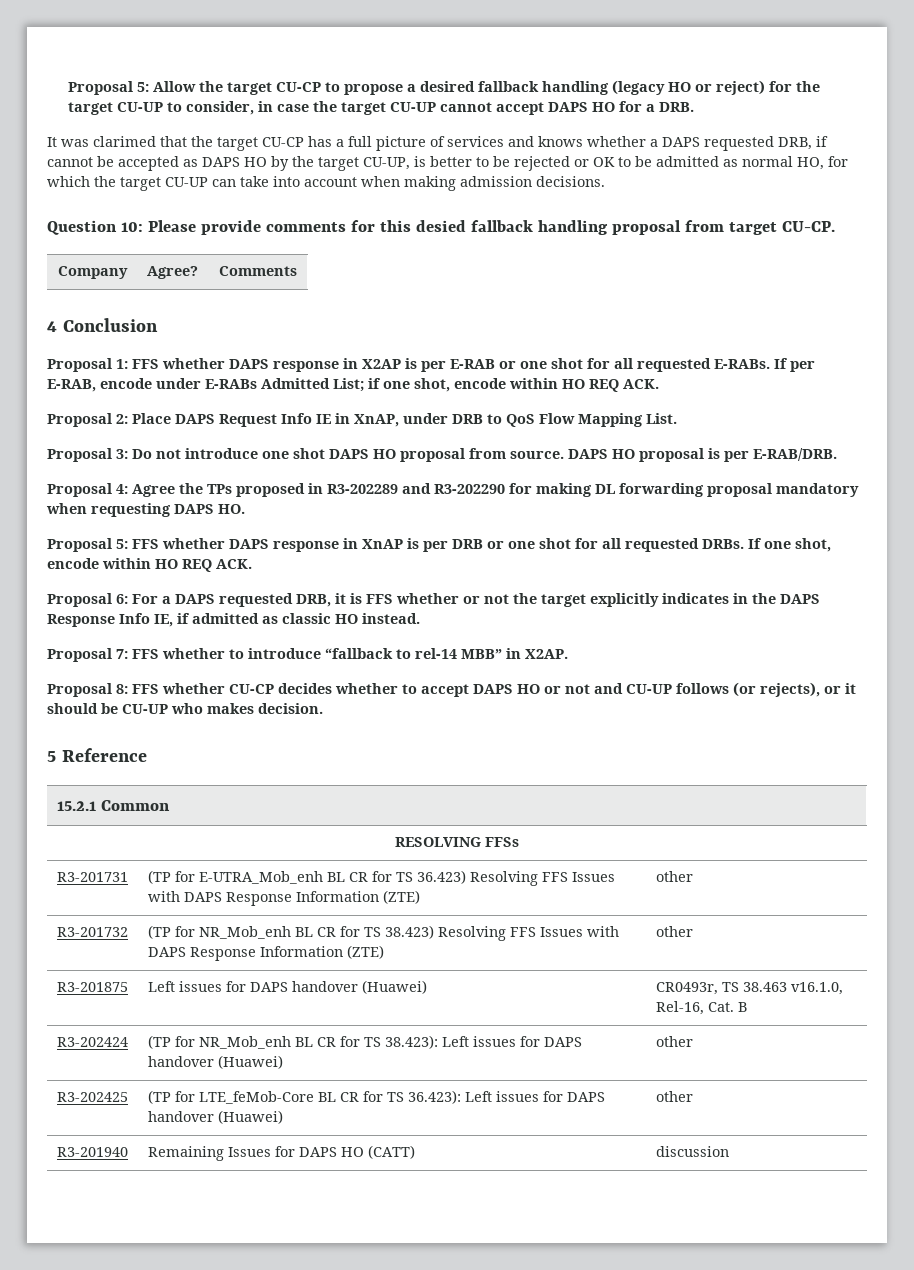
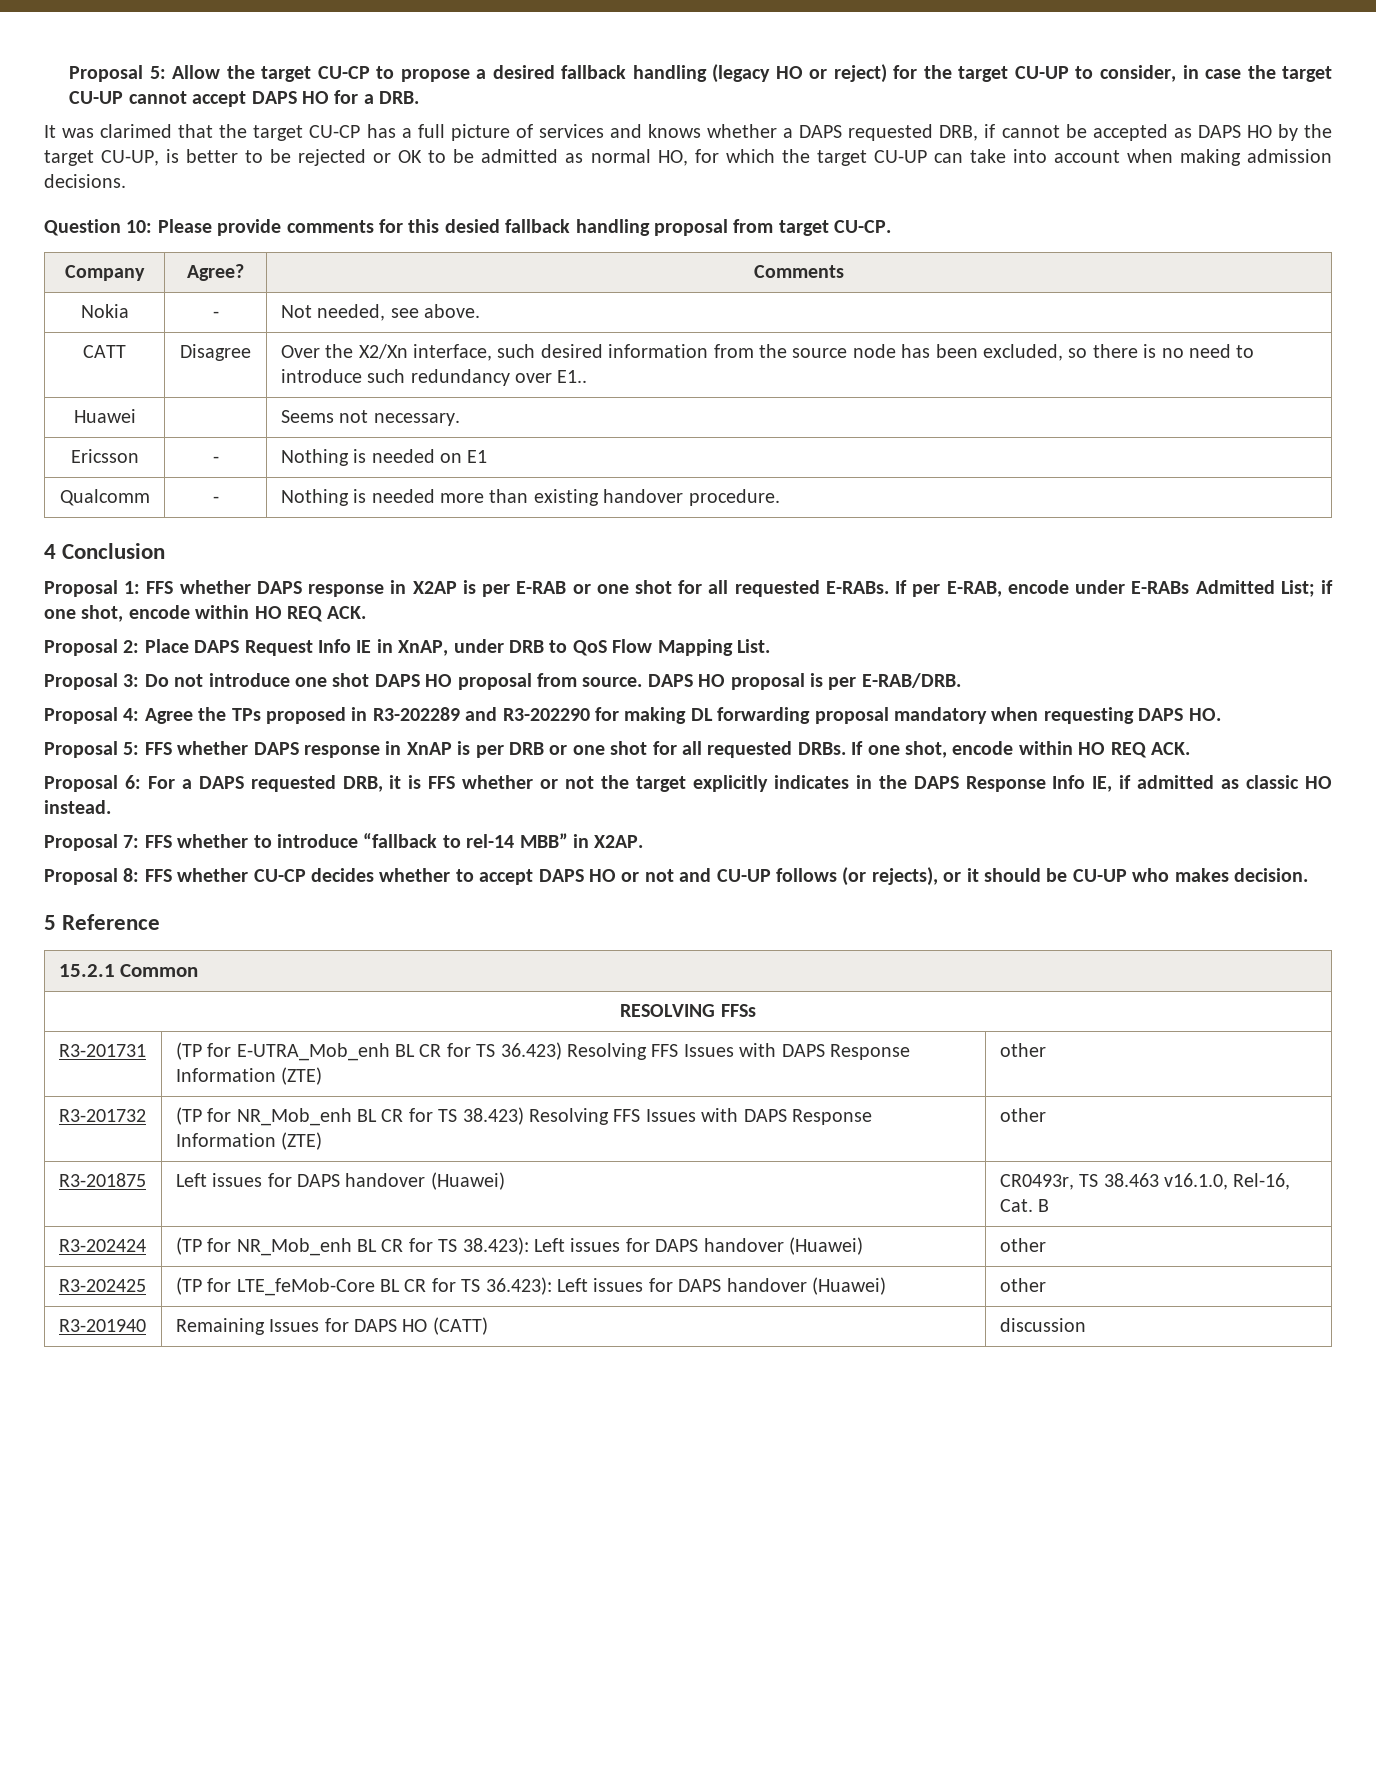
(297, 271) none -> [80,304,129,318] [212,311,219,318] [280,304,480,321] [83,345,126,358] [180,344,251,361] [280,344,1255,361] [280,369,588,386] [73,409,136,423] [280,410,460,426] [70,449,139,463] [212,456,219,463] [280,449,488,466] [59,489,150,506] [212,496,219,503] [280,489,780,506] // Nokia | - | Not needed, see above. // CATT | Disagree | Over the X2/Xn interface, such desired information from the source node has been excluded, so there is no need to introduce such redundancy over E1.. // Huawei | | Seems not necessary. // Ericsson | - | Nothing is needed on E1 // Qualcomm | - | Nothing is needed more than existing handover procedure.

